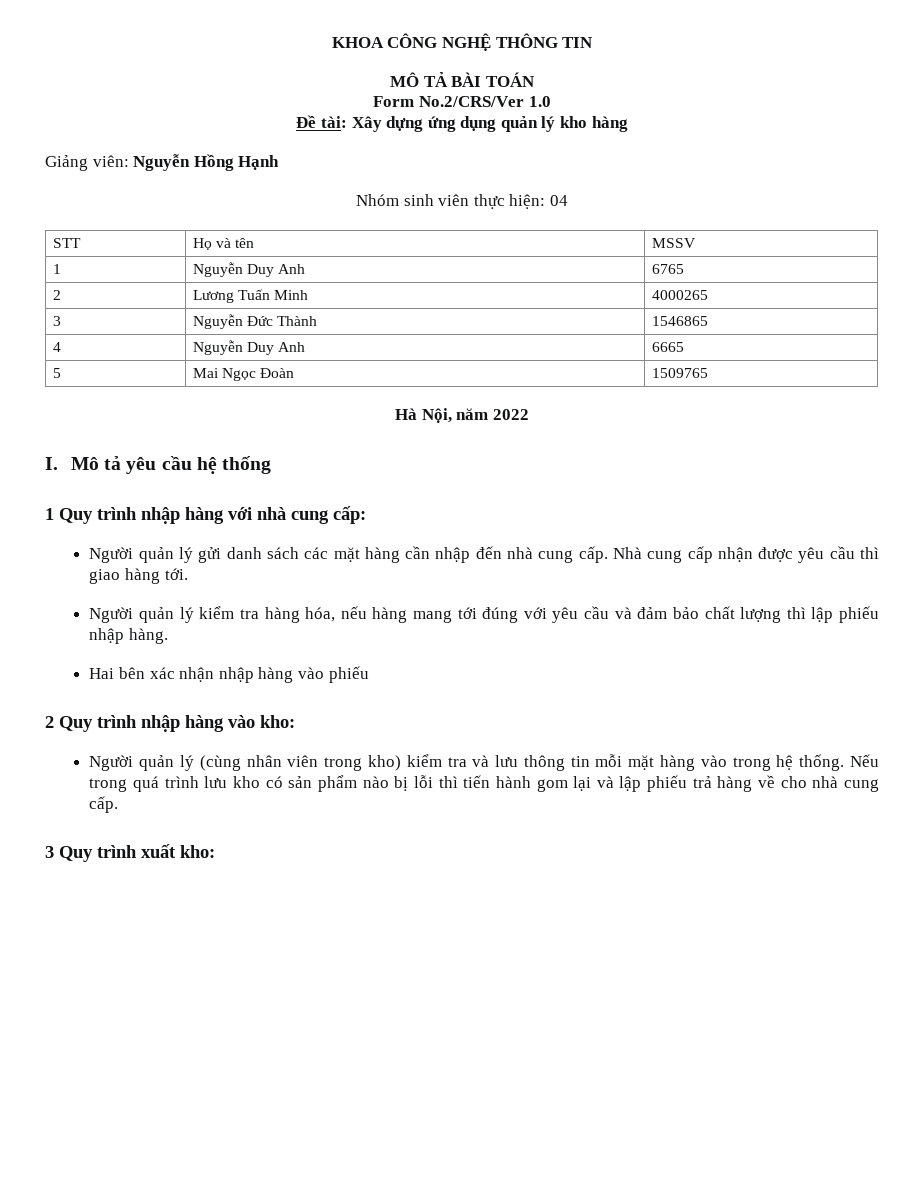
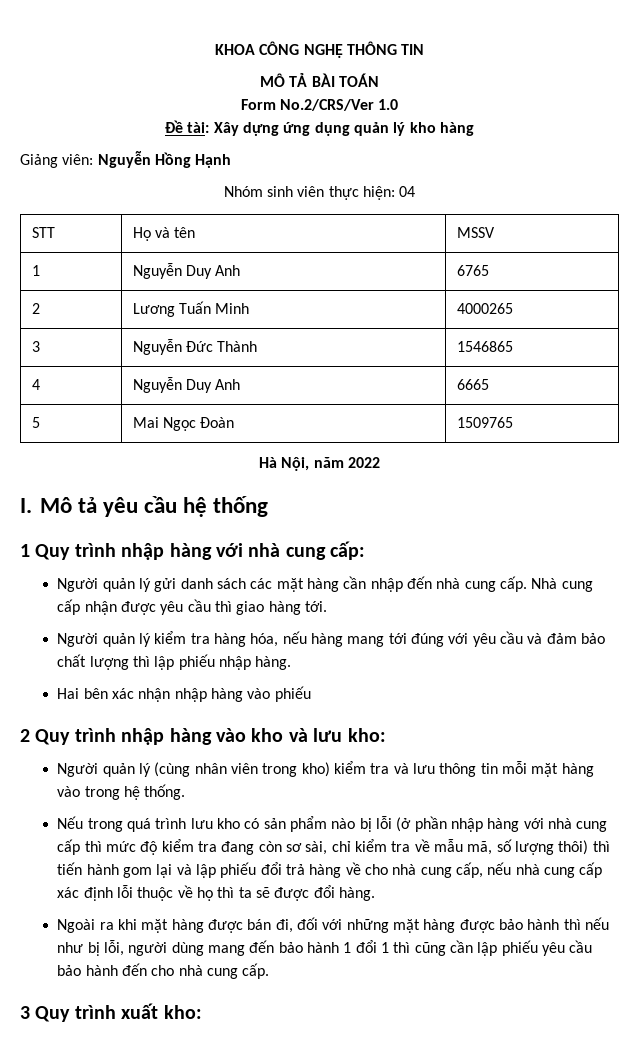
(255, 721) none -> [251,728,343,742] kho và lưu
(845, 762) none -> (186, 792) //
(433, 781) none -> [396,816,608,832] [57,839,589,855] (ở phần nhập hàng với nhà cung cấp thì mức độ kiểm tra đang còn sơ sài, chỉ kiểm tra về mẫu mã, số lượng thôi)
(688, 783) none -> [260,862,282,875] đổi
(879, 785) none -> [455,862,603,878] [57,885,375,901] [57,917,609,933] [57,940,593,956] [57,963,239,979] cấp, nếu nhà cung cấp xác định lỗi thuộc về họ thì ta sẽ được đổi hàng. // Ngoài ra khi mặt hàng được bán đi, đối với những mặt hàng được bảo hành thì nếu như bị lỗi, người dùng mang đến bảo hành 1 đổi 1 thì cũng cần lập phiếu yêu cầu bảo hành đến cho nhà cung

